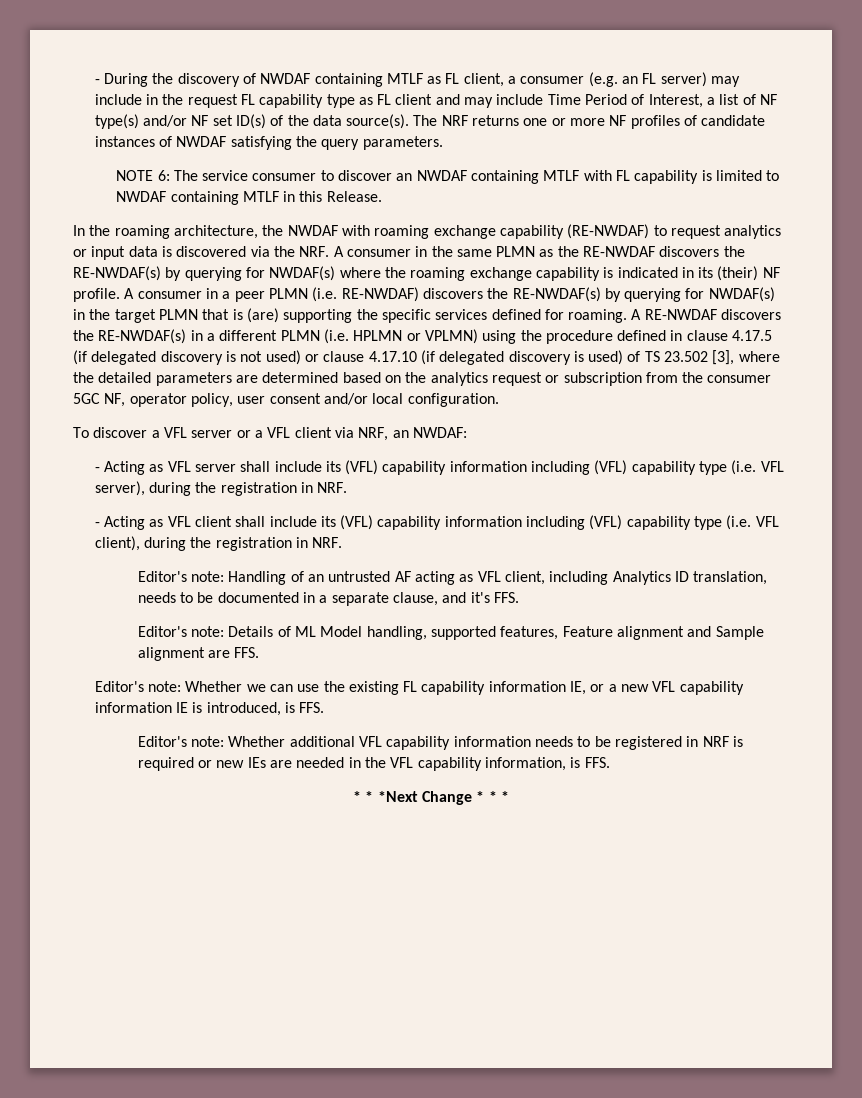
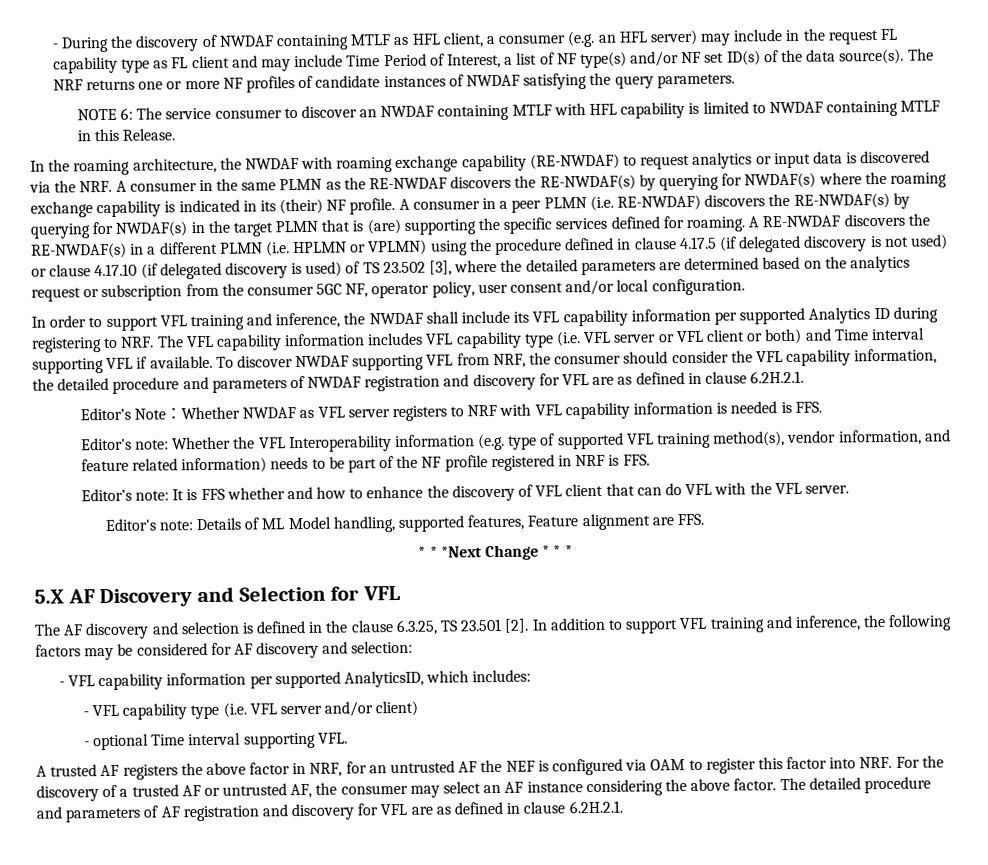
[445,73,460,84] FL -> [411,33,441,45] HFL
[642,73,657,84] FL -> [618,31,647,43] HFL
[616,170,631,181] FL -> [589,103,618,115] HFL
[73,427,467,441] [94,460,784,475] [94,481,348,496] [94,515,779,530] [94,536,343,551] [137,571,768,585] [137,592,519,606] To discover a VFL server or a VFL client via NRF, an NWDAF: // - Acting as VFL server shall include its (VFL) capability information including (VFL) capability type (i.e. VFL server), during the registration in NRF. // - Acting as VFL client shall include its (VFL) capability information including (VFL) capability type (i.e. VFL client), during the registration in NRF. // Editor's note: Handling of an untrusted AF acting as VFL client, including Analytics ID translation, needs to be documented in a separate clause, and it's FFS. -> [31,306,938,331] [31,327,925,353] [32,348,938,374] [32,370,805,394] [79,401,822,422] [80,429,951,453] [80,454,650,474] [80,482,849,502] In order to support VFL training and inference, the NWDAF shall include its VFL capability information per supported Analytics ID during registering to NRF. The VFL capability information includes VFL capability type (i.e. VFL server or VFL client or both) and Time interval supporting VFL if available. To discover NWDAF supporting VFL from NRF, the consumer should consider the VFL capability information, the detailed procedure and parameters of NWDAF registration and discovery for VFL are as defined in clause 6.2H.2.1. // Editor’s Note：Whether NWDAF as VFL server registers to NRF with VFL capability information is needed is FFS. // Editor's note: Whether the VFL Interoperability information (e.g. type of supported VFL training method(s), vendor information, and feature related information) needs to be part of the NF profile registered in NRF is FFS. // Editor’s note: It is FFS whether and how to enhance the discovery of VFL client that can do VFL with the VFL server.
[687,626,764,640] [137,647,205,661] and Sample alignment -> (651, 522) none
[94,681,744,695] [94,702,325,716] [137,736,743,750] [137,757,610,771] // Editor's note: Whether we can use the existing FL capability information IE, or a new VFL capability information IE is introduced, is FFS. // Editor's note: Whether additional VFL capability information needs to be registered in NRF is required or new IEs are needed in the VFL capability information, is FFS. -> (704, 519) none
(509, 796) none -> [34,585,402,608] [34,614,953,640] [35,640,414,661] [58,669,532,691] [82,700,419,720] [83,732,348,751] [36,755,944,780] [36,776,931,802] [36,800,623,823] // 5.X AF Discovery and Selection for VFL // The AF discovery and selection is defined in the clause 6.3.25, TS 23.501 [2]. In addition to support VFL training and inference, the following factors may be considered for AF discovery and selection: // - VFL capability information per supported AnalyticsID, which includes: // - VFL capability type (i.e. VFL server and/or client) // - optional Time interval supporting VFL. // A trusted AF registers the above factor in NRF, for an untrusted AF the NEF is configured via OAM to register this factor into NRF. For the discovery of a trusted AF or untrusted AF, the consumer may select an AF instance considering the above factor. The detailed procedure and parameters of AF registration and discovery for VFL are as defined in clause 6.2H.2.1.

